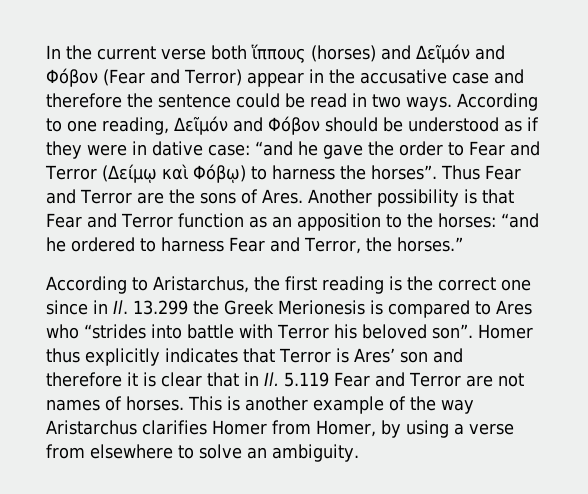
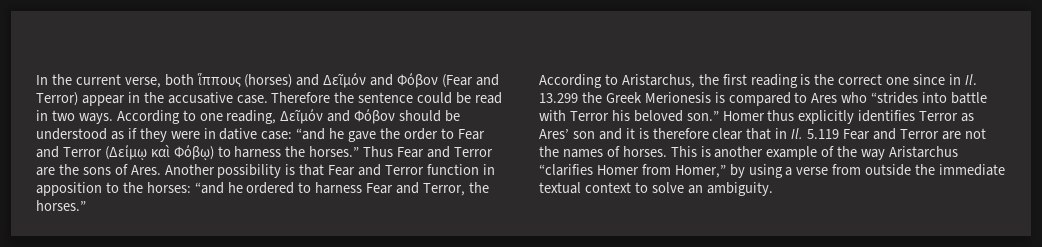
[161,48,206,60] verse -> [124,77,161,88] verse,
[451,69,524,84] [46,93,122,108] case and therefore -> [236,92,331,104] case. Therefore
[370,165,437,180] horses”. -> [309,146,360,157] horses.”
[248,216,292,228] as an -> [482,164,495,175] in
[431,324,473,339] son”. -> [686,111,719,121] son.”
[165,348,349,363] indicates that Terror is -> [858,110,975,122] identifies Terror as
[46,372,122,387] therefore -> (622, 134) none
(156, 379) none -> [652,128,709,139] therefore
(524, 380) none -> [539,146,559,157] the
[142,420,207,435] clarifies -> [539,164,593,176] “clarifies
[316,420,376,437] Homer, -> [674,165,726,178] Homer,”
[90,444,173,459] elsewhere -> [865,164,1006,176] [539,182,631,194] outside the immediate textual context

